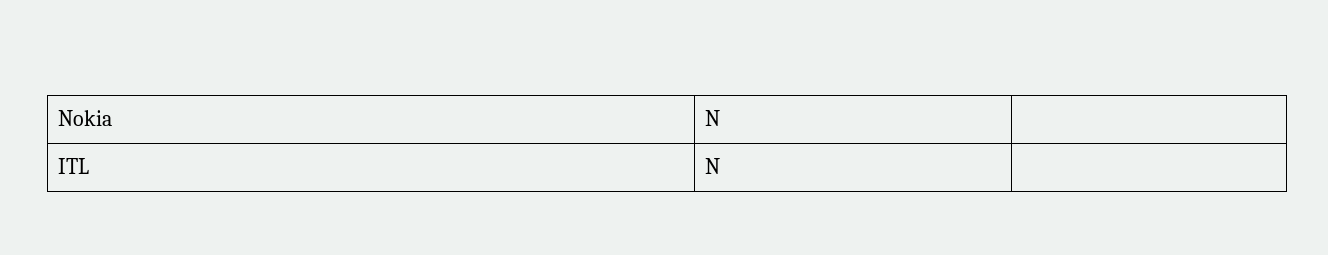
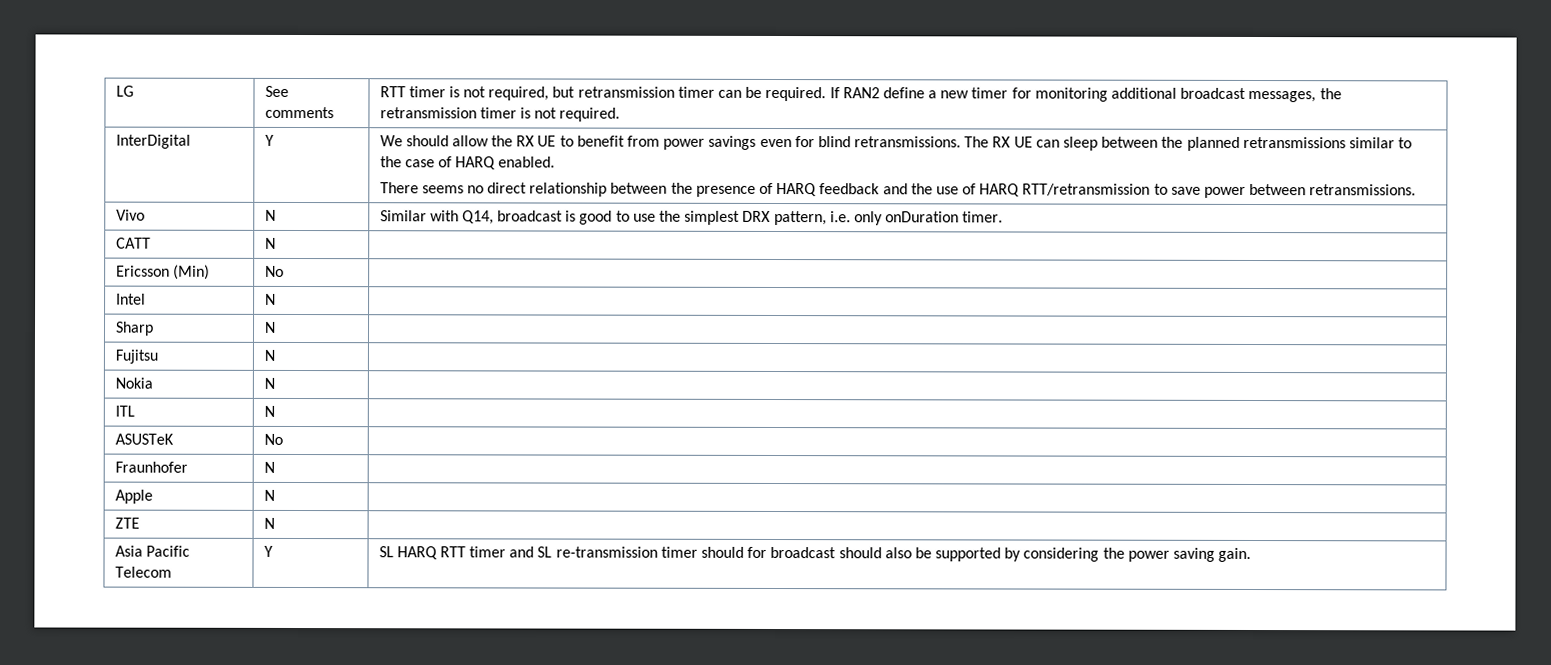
[57,110,112,126] [704,110,720,126] [57,158,89,174] [704,158,720,174] Nokia | N | // ITL | N | -> [115,85,134,97] [264,85,289,97] [264,106,334,119] [379,86,1342,103] [379,107,621,122] [115,134,191,149] [264,134,274,146] [379,135,1413,151] [379,156,556,170] [379,182,1417,198] [115,209,145,221] [264,209,276,221] [379,210,1004,226] [115,237,151,249] [264,237,276,249] [115,264,210,280] [264,265,284,277] [115,293,146,305] [264,293,276,305] [114,321,154,336] [263,321,276,333] [114,349,158,364] [263,349,275,361] [114,377,153,389] [263,377,275,389] [114,405,135,417] [263,405,275,417] [114,433,174,445] [263,433,283,445] [114,461,188,473] [263,461,275,473] [114,489,153,504] [263,489,275,501] [114,517,140,529] [263,517,275,529] [114,545,190,557] [114,566,172,578] [263,545,273,557] [378,546,1252,562] LG | See comments | RTT timer is not required, but retransmission timer can be required. If RAN2 define a new timer for monitoring additional broadcast messages, the retransmission timer is not required. // InterDigital | Y | We should allow the RX UE to benefit from power savings even for blind retransmissions. The RX UE can sleep between the planned retransmissions similar to the case of HARQ enabled. // There seems no direct relationship between the presence of HARQ feedback and the use of HARQ RTT/retransmission to save power between retransmissions. // Vivo | N | Similar with Q14, broadcast is good to use the simplest DRX pattern, i.e. only onDuration timer. // CATT | N | // Ericsson (Min) | No | // Intel | N | // Sharp | N | // Fujitsu | N | // Nokia | N | // ITL | N | // ASUSTeK | No | // Fraunhofer | N | // Apple | N | // ZTE | N | // Asia Pacific Telecom | Y | SL HARQ RTT timer and SL re-transmission timer should for broadcast should also be supported by considering the power saving gain.

